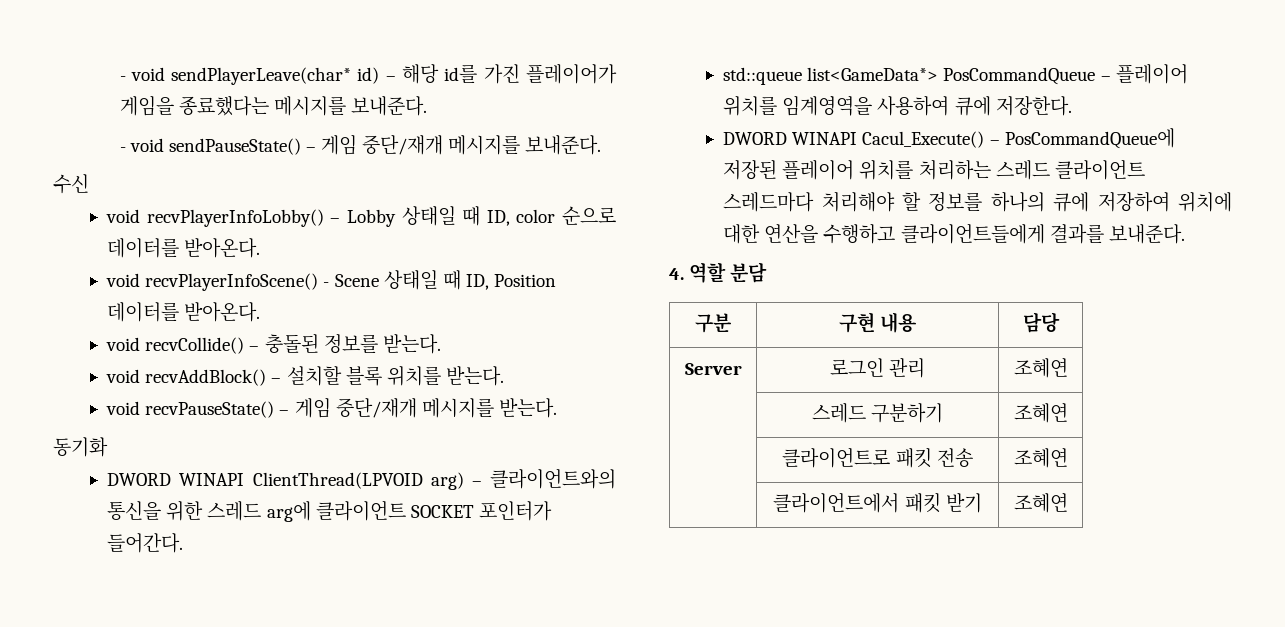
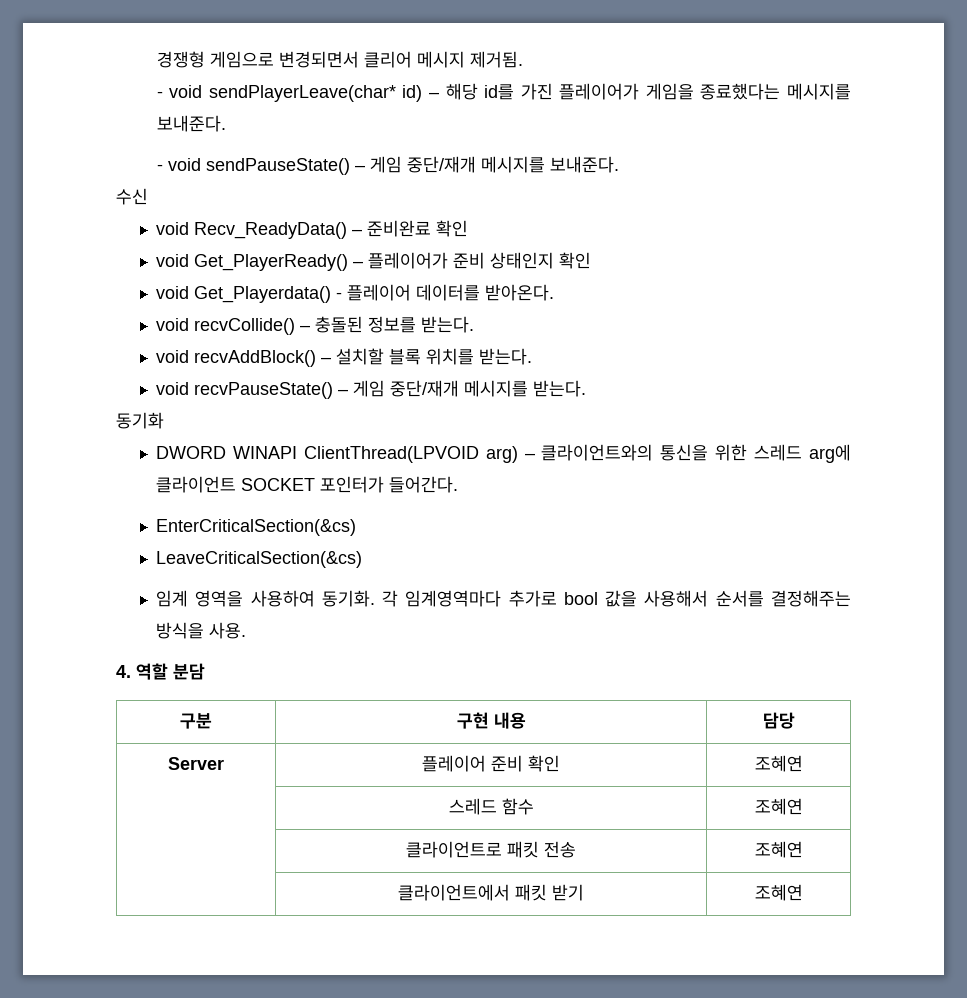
(119, 78) none -> [156,51,523,68] 경쟁형 게임으로 변경되면서 클리어 메시지 제거됨. //
[146,206,616,227] [107,238,261,258] [106,270,557,291] recvPlayerInfoLobby() – Lobby 상태일 때 ID, color 순으로 데이터를 받아온다. // void recvPlayerInfoScene() - Scene 상태일 때 ID, Position -> [194,220,469,239] [156,252,592,271] [156,284,412,303] Recv_ReadyData() – 준비완료 확인 // void Get_PlayerReady() – 플레이어가 준비 상태인지 확인 // void Get_Playerdata() - 플레이어
[723,64,1188,85] [723,95,1072,116] [723,128,1175,149] [723,159,1145,180] [723,191,1232,212] [723,223,1185,244] std::queue list<GameData*> PosCommandQueue – 플레이어 위치를 임계영역을 사용하여 큐에 저장한다. // DWORD WINAPI Cacul_Execute() – PosCommandQueue에 저장된 플레이어 위치를 처리하는 스레드 클라이언트 스레드마다 처리해야 할 정보를 하나의 큐에 저장하여 위치에 대한 연산을 수행하고 클라이언트들에게 결과를 보내준다. -> [156,519,357,536] [156,551,363,568] [156,590,851,607] [156,622,247,639] EnterCriticalSection(&cs) // LeaveCriticalSection(&cs) // 임계 영역을 사용하여 동기화. 각 임계영역마다 추가로 bool 값을 사용해서 순서를 결정해주는 방식을 사용.
[829,357,926,378] 로그인 관리 -> [422,755,560,772] 플레이어 준비 확인
[871,403,944,423] 구분하기 -> [501,798,534,815] 함수

